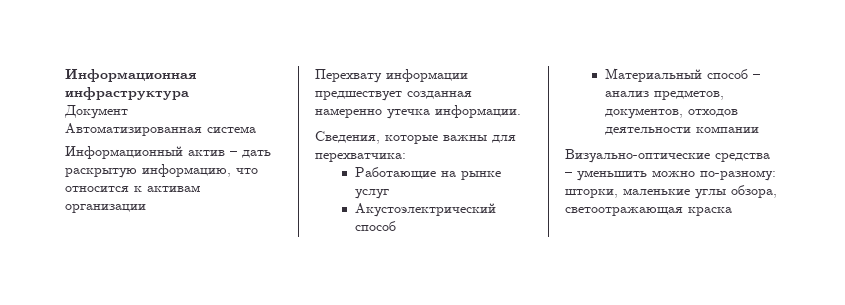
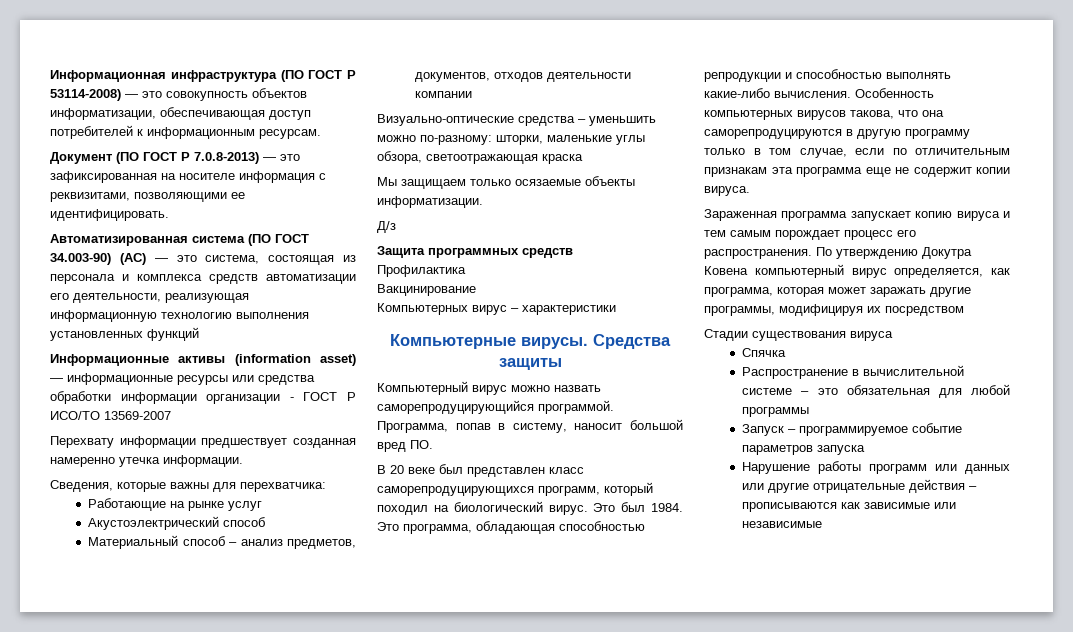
[64,105,128,119] [65,123,256,136] [65,146,271,159] [65,164,258,178] [65,185,200,192] [65,204,146,213] // Документ // Автоматизированная система // Информационный актив – дать раскрытую информацию, что относится к активам организации -> [280,70,356,82] [50,88,307,101] [50,107,311,120] [50,125,321,139] [50,152,300,164] [50,171,326,183] [50,192,245,202] [50,209,169,221] [50,234,309,246] [50,253,356,265] [50,274,356,284] [50,293,249,303] [50,310,309,322] [50,327,199,341] [50,354,356,366] [50,373,315,385] [50,391,356,404] [50,411,171,420] (ПО ГОСТ Р 53114-2008) — это совокупность объектов информатизации, обеспечивающая доступ потребителей к информационным ресурсам. // Документ (ПО ГОСТ Р 7.0.8-2013) — это зафиксированная на носителе информация с реквизитами, позволяющими ее идентифицировать. // Автоматизированная система (ПО ГОСТ 34.003-90) (AC) — это система, состоящая из персонала и комплекса средств автоматизации его деятельности, реализующая информационную технологию выполнения установленных функций // Информационные активы (information asset) — информационные ресурсы или средства обработки информации организации - ГОСТ Р ИСО/ТО 13569-2007
(732, 211) none -> [377,176,635,189] [377,196,483,208] [377,221,396,233] [377,246,573,258] [377,265,466,277] [377,284,476,296] [377,303,616,315] [390,334,671,349] [498,358,562,370] [377,381,601,395] [377,400,614,414] [377,419,683,433] [377,440,433,452] [377,464,584,477] [377,482,653,496] [377,501,683,515] [377,521,645,534] [704,69,951,82] [704,88,934,98] [704,110,944,120] [704,129,970,139] [704,148,1010,158] [704,167,1010,177] [704,186,750,196] [704,209,1010,221] [704,230,916,240] [704,247,972,259] [704,264,1010,278] [704,287,971,297] [704,304,964,316] [704,329,893,341] [742,348,787,357] [742,365,965,379] [742,384,1010,398] [742,407,810,417] [742,423,963,436] [742,445,866,455] [742,461,1010,474] [742,479,978,493] [742,502,957,512] [742,521,823,528] // Мы защищаем только осязаемые объекты информатизации. // Д/з // Защита программных средств // Профилактика // Вакцинирование // Компьютерных вирус – характеристики // Компьютерные вирусы. Средства защиты // Компьютерный вирус можно назвать саморепродуцирующийся программой. Программа, попав в систему, наносит большой вред ПО. // В 20 веке был представлен класс саморепродуцирующихся программ, который походил на биологический вирус. Это был 1984. Это программа, обладающая способностью репродукции и способностью выполнять какие-либо вычисления. Особенность компьютерных вирусов такова, что она саморепродуцируются в другую программу только в том случае, если по отличительным признакам эта программа еще не содержит копии вируса. // Зараженная программа запускает копию вируса и тем самым порождает процесс его распространения. По утверждению Докутра Ковена компьютерный вирус определяется, как программа, которая может заражать другие программы, модифицируя их посредством // Стадии существования вируса // Спячка // Распространение в вычислительной системе – это обязательная для любой программы // Запуск – программируемое событие параметров запуска // Нарушение работы программ или данных или другие отрицательные действия – прописываются как зависимые или независимые

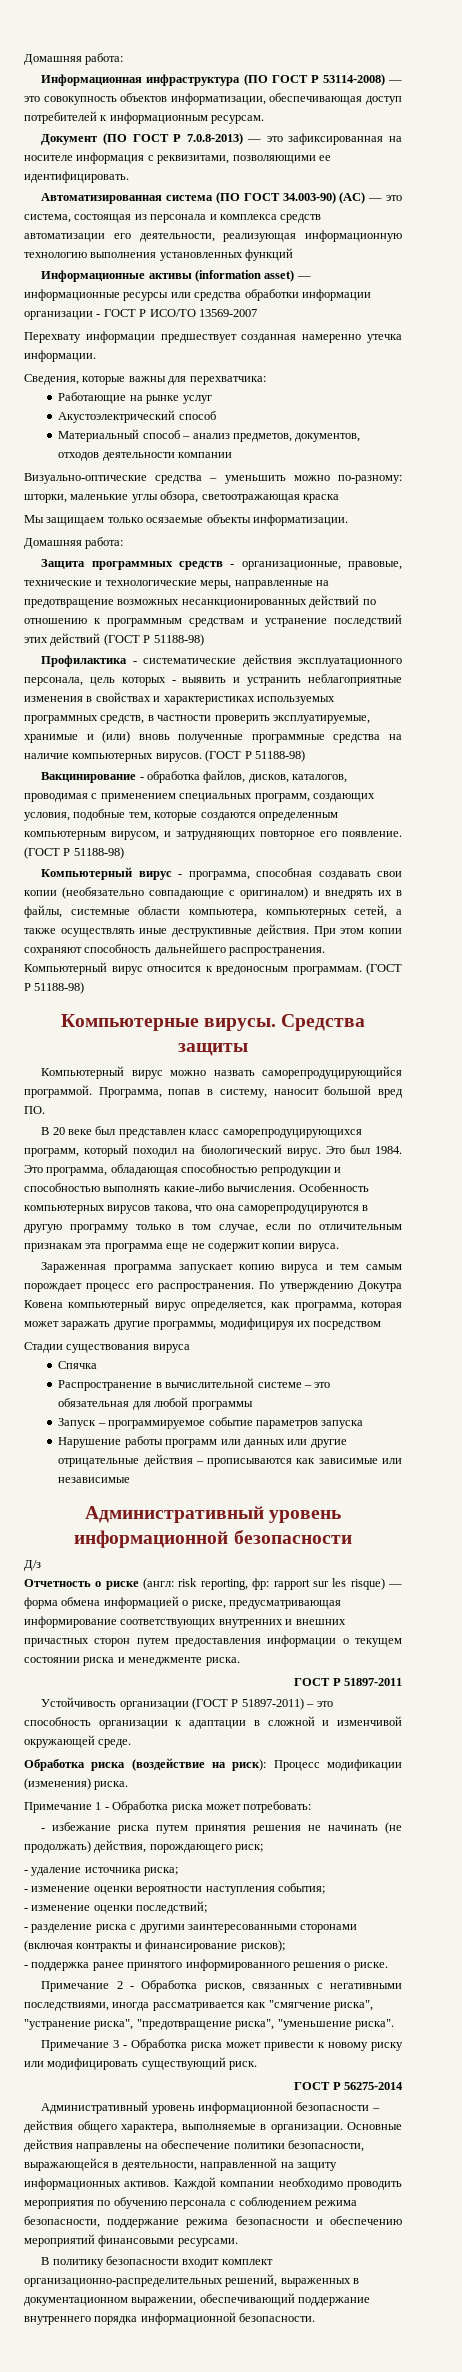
(50, 76) none -> [24,53,124,65] Домашняя работа: //
[377,221,396,233] Д/з -> [24,537,124,549] Домашняя работа:
[377,265,466,277] [377,284,476,296] [377,303,616,315] // Профилактика // Вакцинирование // Компьютерных вирус – характеристики -> [230,561,402,570] [24,580,329,589] [24,595,376,608] [24,614,402,627] [24,633,204,646] [41,654,402,667] [24,674,402,686] [24,692,335,705] [24,715,370,724] [24,731,402,743] [24,750,305,762] [41,770,348,783] [24,793,375,802] [24,809,338,821] [24,831,402,840] [24,847,124,859] [41,867,402,880] [24,887,402,899] [24,905,402,918] [24,924,403,937] [24,943,326,956] [24,962,402,975] [24,982,85,994] - организационные, правовые, технические и технологические меры, направленные на предотвращение возможных несанкционированных действий по отношению к программным средствам и устранение последствий этих действий (ГОСТ Р 51188-98) // Профилактика - систематические действия эксплуатационного персонала, цель которых - выявить и устранить неблагоприятные изменения в свойствах и характеристиках используемых программных средств, в частности проверить эксплуатируемые, хранимые и (или) вновь полученные программные средства на наличие компьютерных вирусов. (ГОСТ Р 51188-98) // Вакцинирование - обработка файлов, дисков, каталогов, проводимая с применением специальных программ, создающих условия, подобные тем, которые создаются определенным компьютерным вирусом, и затрудняющих повторное его появление. (ГОСТ Р 51188-98) // Компьютерный вирус - программа, способная создавать свои копии (необязательно совпадающие с оригиналом) и внедрять их в файлы, системные области компьютера, компьютерных сетей, а также осуществлять иные деструктивные действия. При этом копии сохраняют способность дальнейшего распространения. Компьютерный вирус относится к вредоносным программам. (ГОСТ Р 51188-98)
(823, 524) none -> [84,1506,342,1523] [74,1530,352,1548] [24,1560,41,1571] [24,1578,403,1590] [24,1596,341,1609] [24,1616,346,1628] [24,1635,402,1647] [24,1657,240,1666] [294,1678,402,1686] [41,1697,333,1710] [24,1716,403,1729] [24,1735,132,1748] [24,1758,402,1771] [24,1778,129,1790] [24,1801,312,1813] [41,1822,402,1834] [24,1840,264,1853] [24,1867,179,1876] [24,1883,325,1895] [24,1901,208,1914] [24,1924,358,1933] [24,1940,285,1952] [24,1959,388,1971] [41,1980,402,1992] [24,2000,373,2011] [24,2019,394,2030] [41,2039,404,2051] [24,2057,258,2070] [294,2082,403,2090] [41,2101,380,2114] [24,2120,402,2133] [24,2139,364,2152] [24,2158,337,2171] [24,2177,402,2190] [24,2197,358,2209] [24,2216,402,2228] [24,2234,238,2247] [41,2256,273,2268] [24,2274,360,2287] [24,2293,371,2306] [24,2312,316,2325] // Административный уровень информационной безопасности // Д/з // Отчетность о риске (англ: risk reporting, фр: rapport sur les risque) — форма обмена информацией о риске, предусматривающая информирование соответствующих внутренних и внешних причастных сторон путем предоставления информации о текущем состоянии риска и менеджменте риска. // ГОСТ Р 51897-2011 // Устойчивость организации (ГОСТ Р 51897-2011) – это способность организации к адаптации в сложной и изменчивой окружающей среде. // Обработка риска (воздействие на риск): Процесс модификации (изменения) риска. // Примечание 1 - Обработка риска может потребовать: // - избежание риска путем принятия решения не начинать (не продолжать) действия, порождающего риск; // - удаление источника риска; // - изменение оценки вероятности наступления события; // - изменение оценки последствий; // - разделение риска с другими заинтересованными сторонами (включая контракты и финансирование рисков); // - поддержка ранее принятого информированного решения о риске. // Примечание 2 - Обработка рисков, связанных с негативными последствиями, иногда рассматривается как "смягчение риска", "устранение риска", "предотвращение риска", "уменьшение риска". // Примечание 3 - Обработка риска может привести к новому риску или модифицировать существующий риск. // ГОСТ Р 56275-2014 // Административный уровень информационной безопасности – действия общего характера, выполняемые в организации. Основные действия направлены на обеспечение политики безопасности, выражающейся в деятельности, направленной на защиту информационных активов. Каждой компании необходимо проводить мероприятия по обучению персонала с соблюдением режима безопасности, поддержание режима безопасности и обеспечению мероприятий финансовыми ресурсами. // В политику безопасности входит комплект организационно-распределительных решений, выраженных в документационном выражении, обеспечивающий поддержание внутреннего порядка информационной безопасности.

